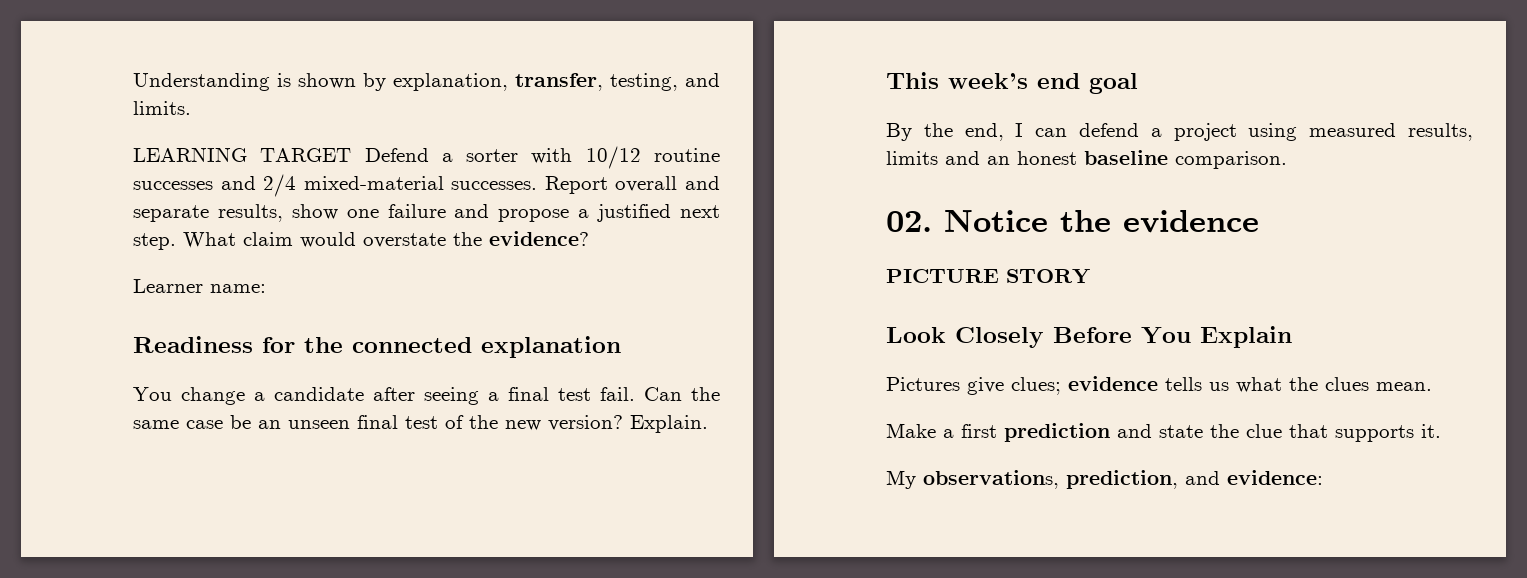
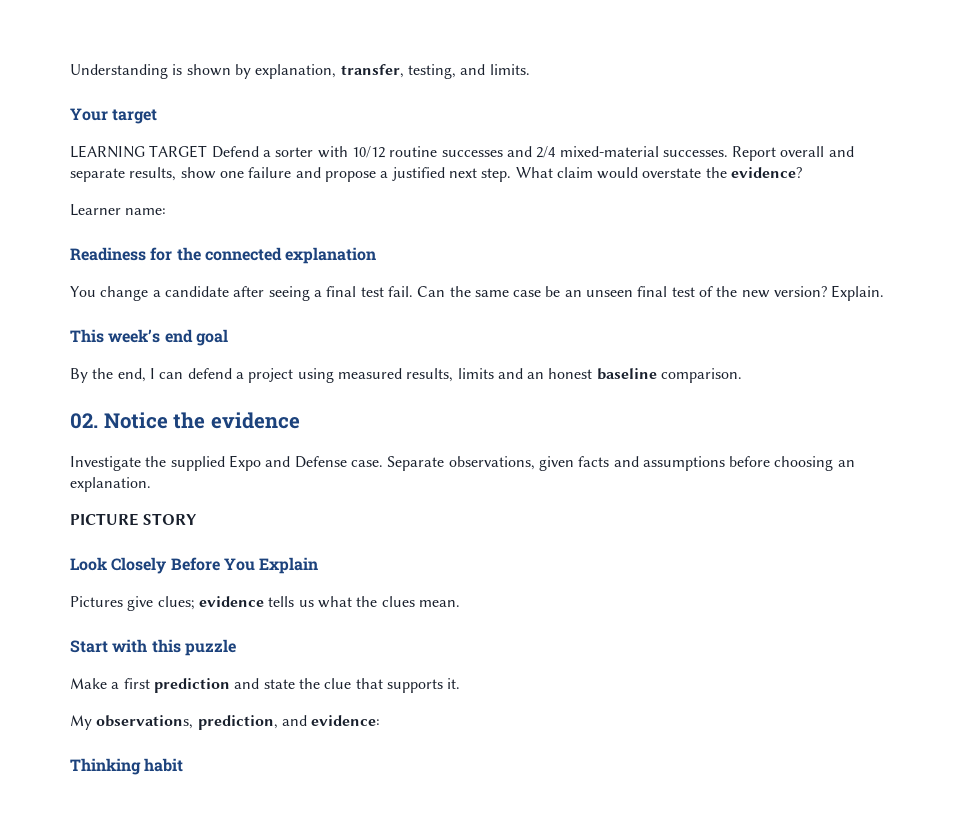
(191, 108) none -> [70,108,158,124] // Your target
(1259, 221) none -> [70,455,855,471] [70,477,151,492] // Investigate the supplied Expo and Defense case. Separate observations, given facts and assumptions before choosing an explanation.
(1432, 386) none -> [70,639,236,656] // Start with this puzzle
(1323, 477) none -> [70,758,184,775] // Thinking habit

